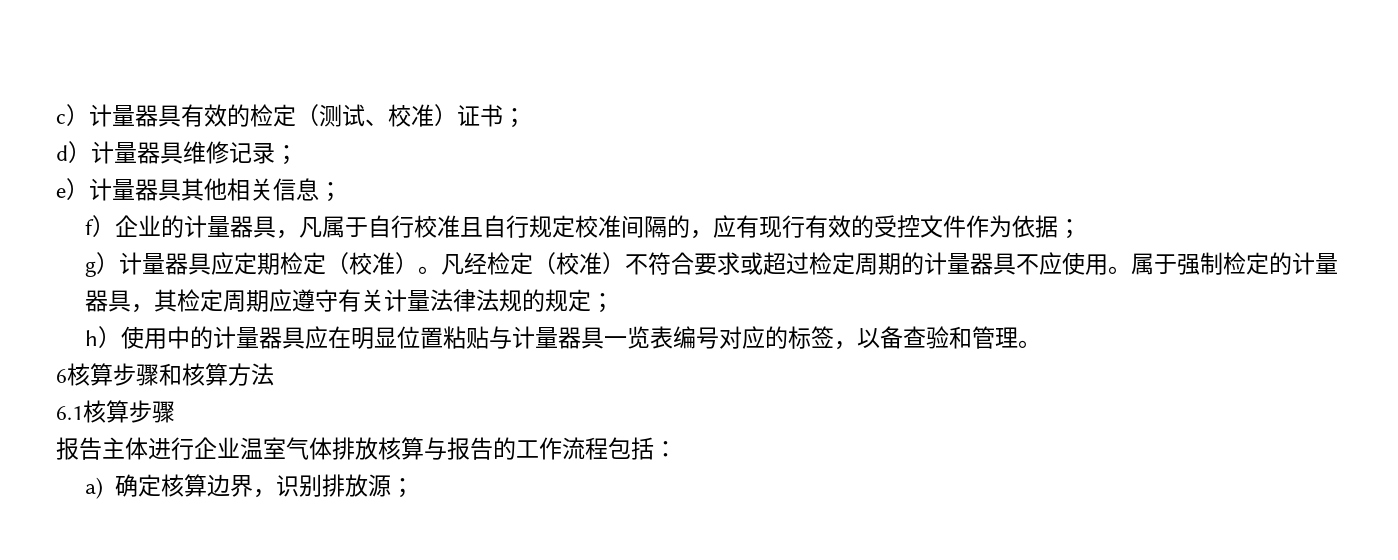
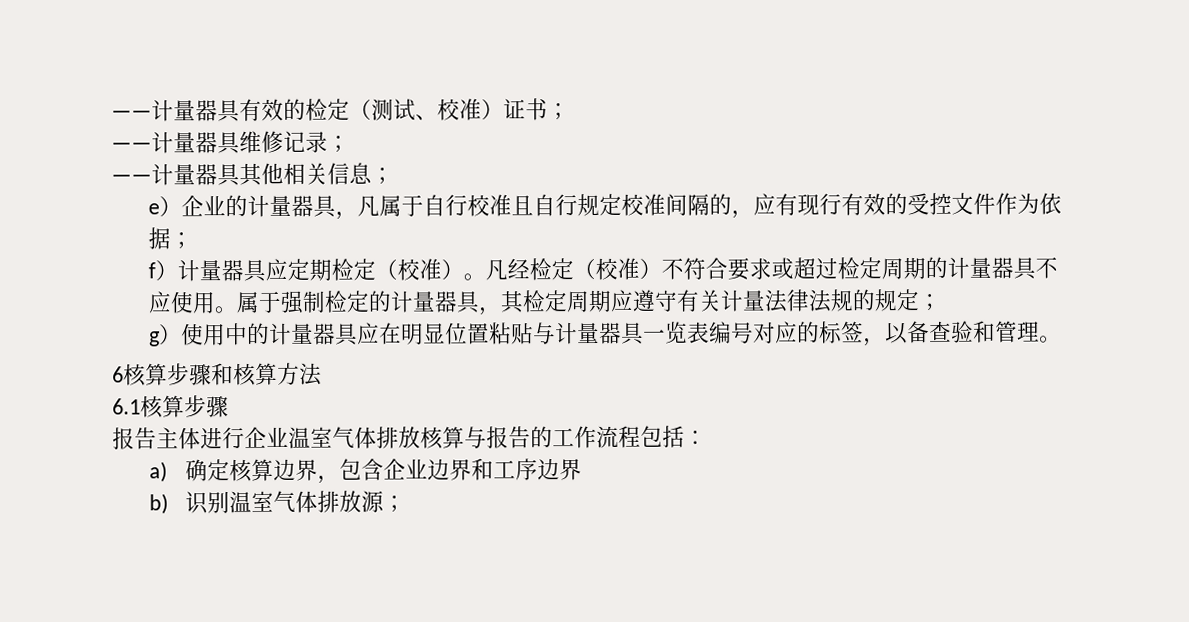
[56,104,89,126] c） -> [111,110,152,119] ——
[56,141,91,163] d） -> [111,142,152,151] ——
[56,178,89,200] e） -> [111,174,152,183] ——
[85,219,95,235] f -> [147,203,160,215] e
[85,261,97,277] g -> [147,262,156,279] f
[85,330,99,346] h -> [148,331,160,347] g
[275,474,322,497] 识别 -> [339,458,583,481] [148,490,319,515] 包含企业边界和工序边界 // b)识别温室气体

